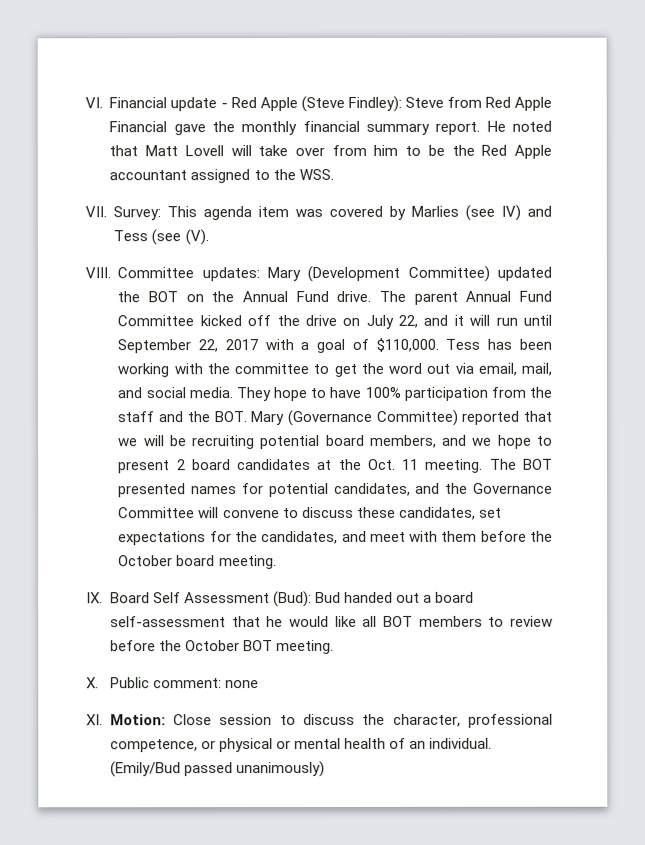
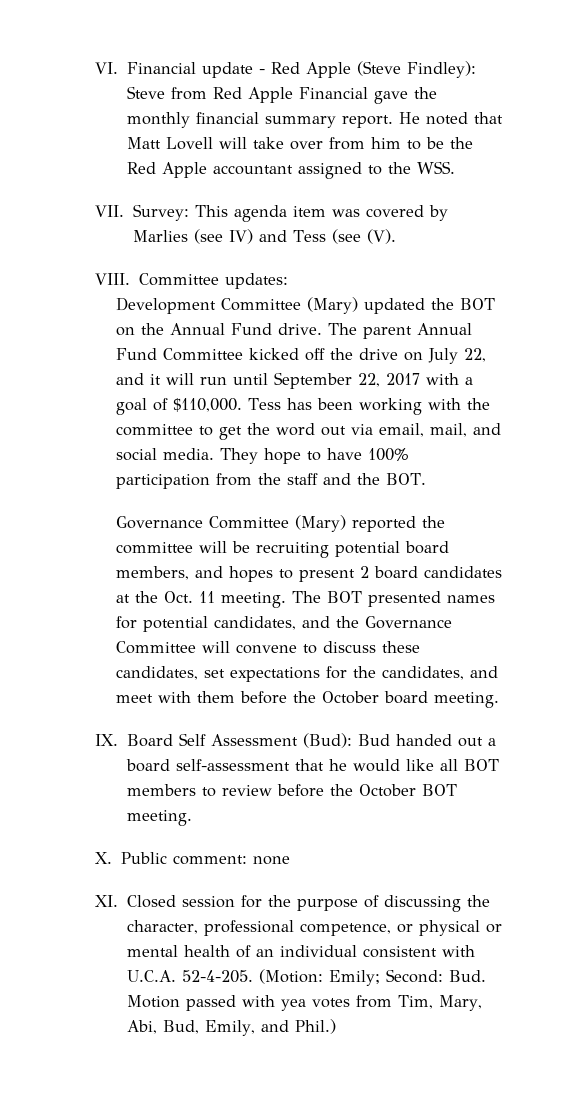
[267,265,490,283] Mary (Development Committee) -> [115,297,358,314] // Development Committee (Mary)
[250,409,552,427] [118,438,139,447] Mary (Governance Committee) reported that we -> [115,515,445,532] [115,542,193,554] // Governance Committee (Mary) reported the committee
[472,434,532,449] we hope -> [228,566,273,582] hopes
[109,713,356,726] Motion: Close session to discuss -> [126,895,461,912] Closed session for the purpose of discussing
[429,737,493,749] [109,760,325,778] individual. (Emily/Bud passed unanimously) -> [279,945,475,958] [126,969,486,986] [126,995,482,1011] [126,1019,336,1036] individual consistent with U.C.A. 52-4-205. (Motion: Emily; Second: Bud. Motion passed with yea votes from Tim, Mary, Abi, Bud, Emily, and Phil.)

